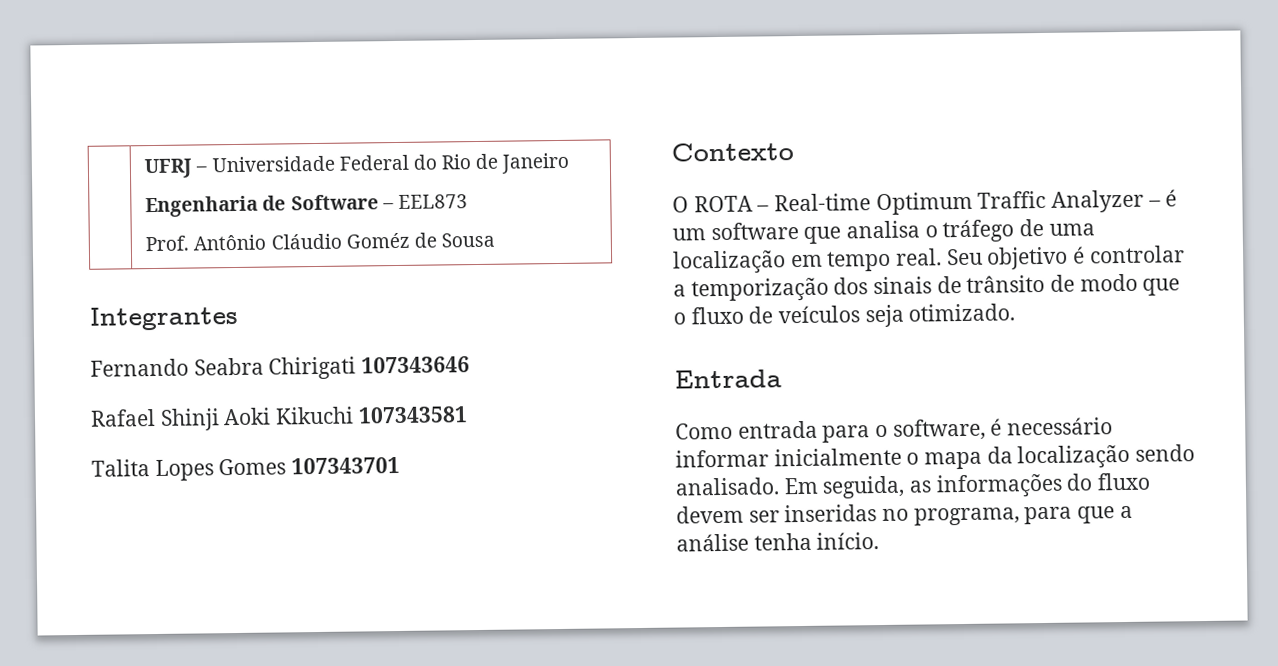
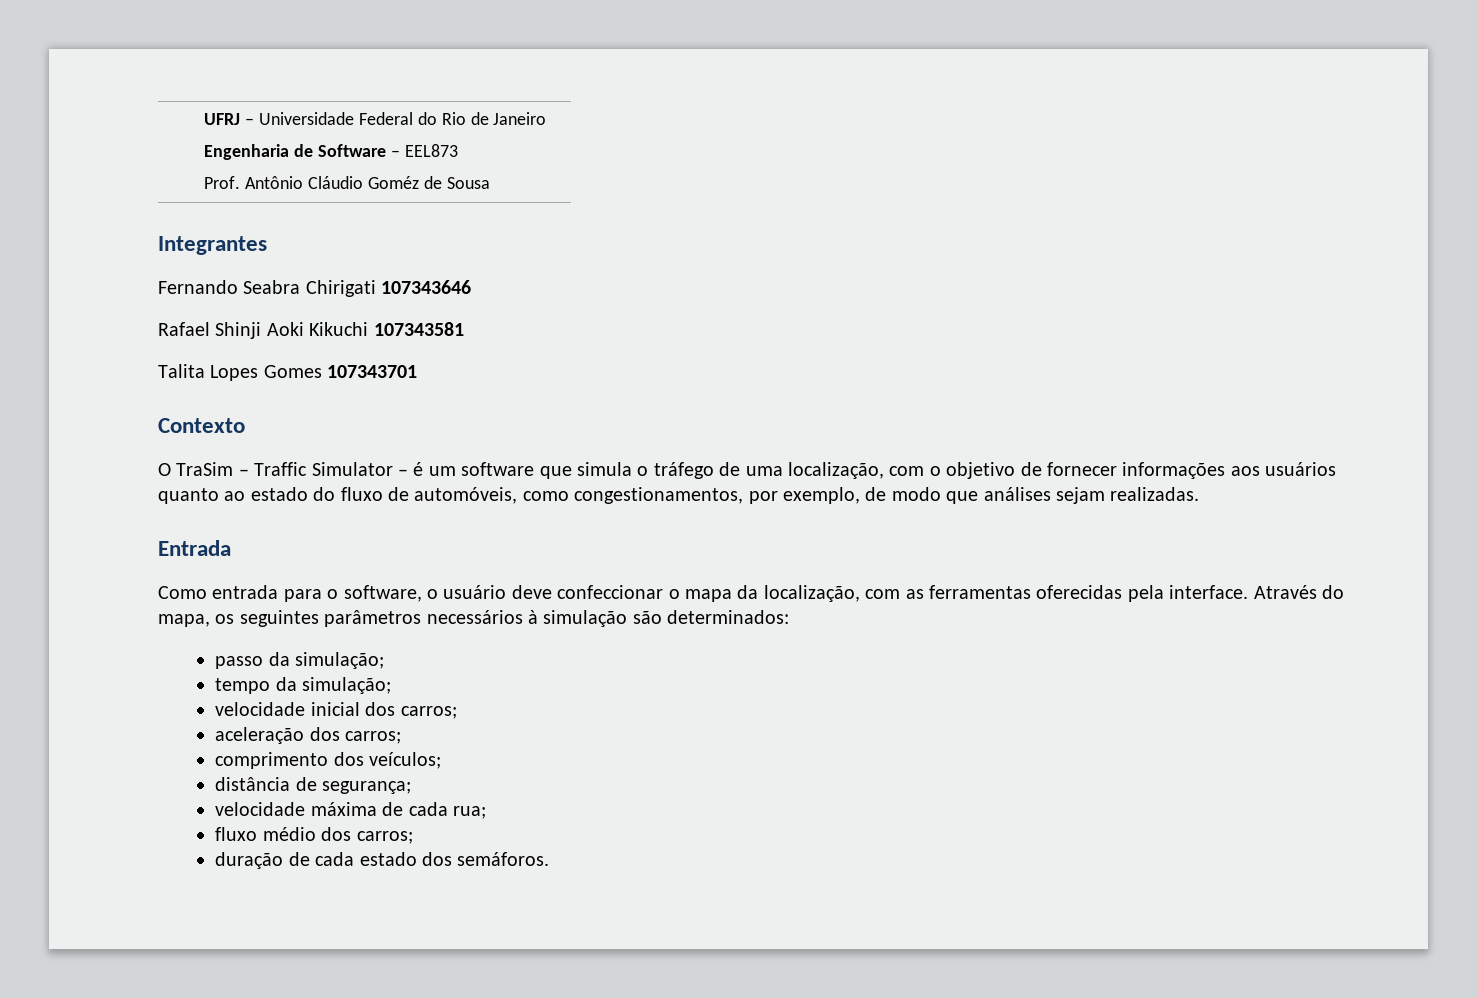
[693,189,1145,216] ROTA – Real-time Optimum Traffic Analyzer -> [176,462,393,476] TraSim – Traffic Simulator
[846,220,921,239] analisa -> [577,462,632,476] simula
[672,245,1185,275] [673,273,1181,303] [673,303,1016,328] localização em tempo real. Seu objetivo é controlar a temporização dos sinais de trânsito de modo que o fluxo de veículos seja otimizado. -> [787,462,1337,479] [158,487,1200,504] localização, com o objetivo de fornecer informações aos usuários quanto ao estado do fluxo de automóveis, como congestionamentos, por exemplo, de modo que análises sejam realizadas.
[990,417,1114,436] [675,444,1196,470] [675,472,1151,499] [676,504,1133,526] [676,532,880,552] é necessário informar inicialmente o mapa da localização sendo analisado. Em seguida, as informações do fluxo devem ser inseridas no programa, para que a análise tenha início. -> [427,585,1344,602] [158,610,790,627] [215,652,385,669] [215,677,392,694] [215,702,457,719] [215,727,402,744] [215,752,442,769] [215,777,412,794] [215,802,487,819] [215,827,413,844] [215,852,550,869] o usuário deve confeccionar o mapa da localização, com as ferramentas oferecidas pela interface. Através do mapa, os seguintes parâmetros necessários à simulação são determinados: // passo da simulação; // tempo da simulação; // velocidade inicial dos carros; // aceleração dos carros; // comprimento dos veículos; // distância de segurança; // velocidade máxima de cada rua; // fluxo médio dos carros; // duração de cada estado dos semáforos.

